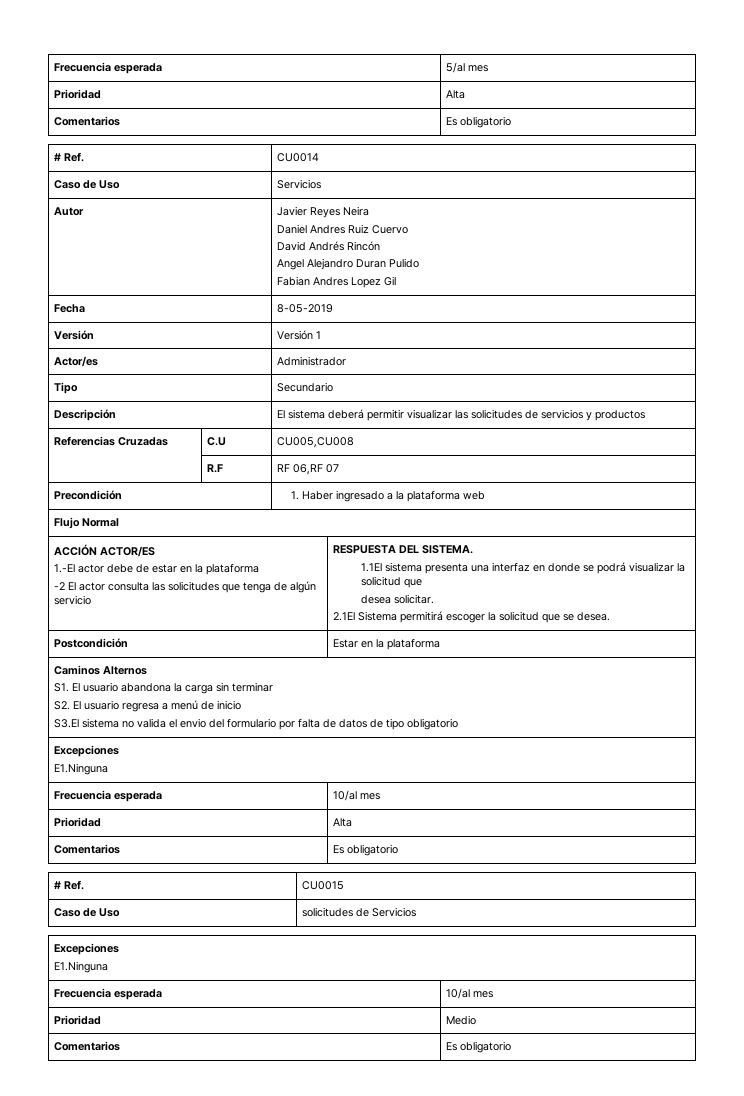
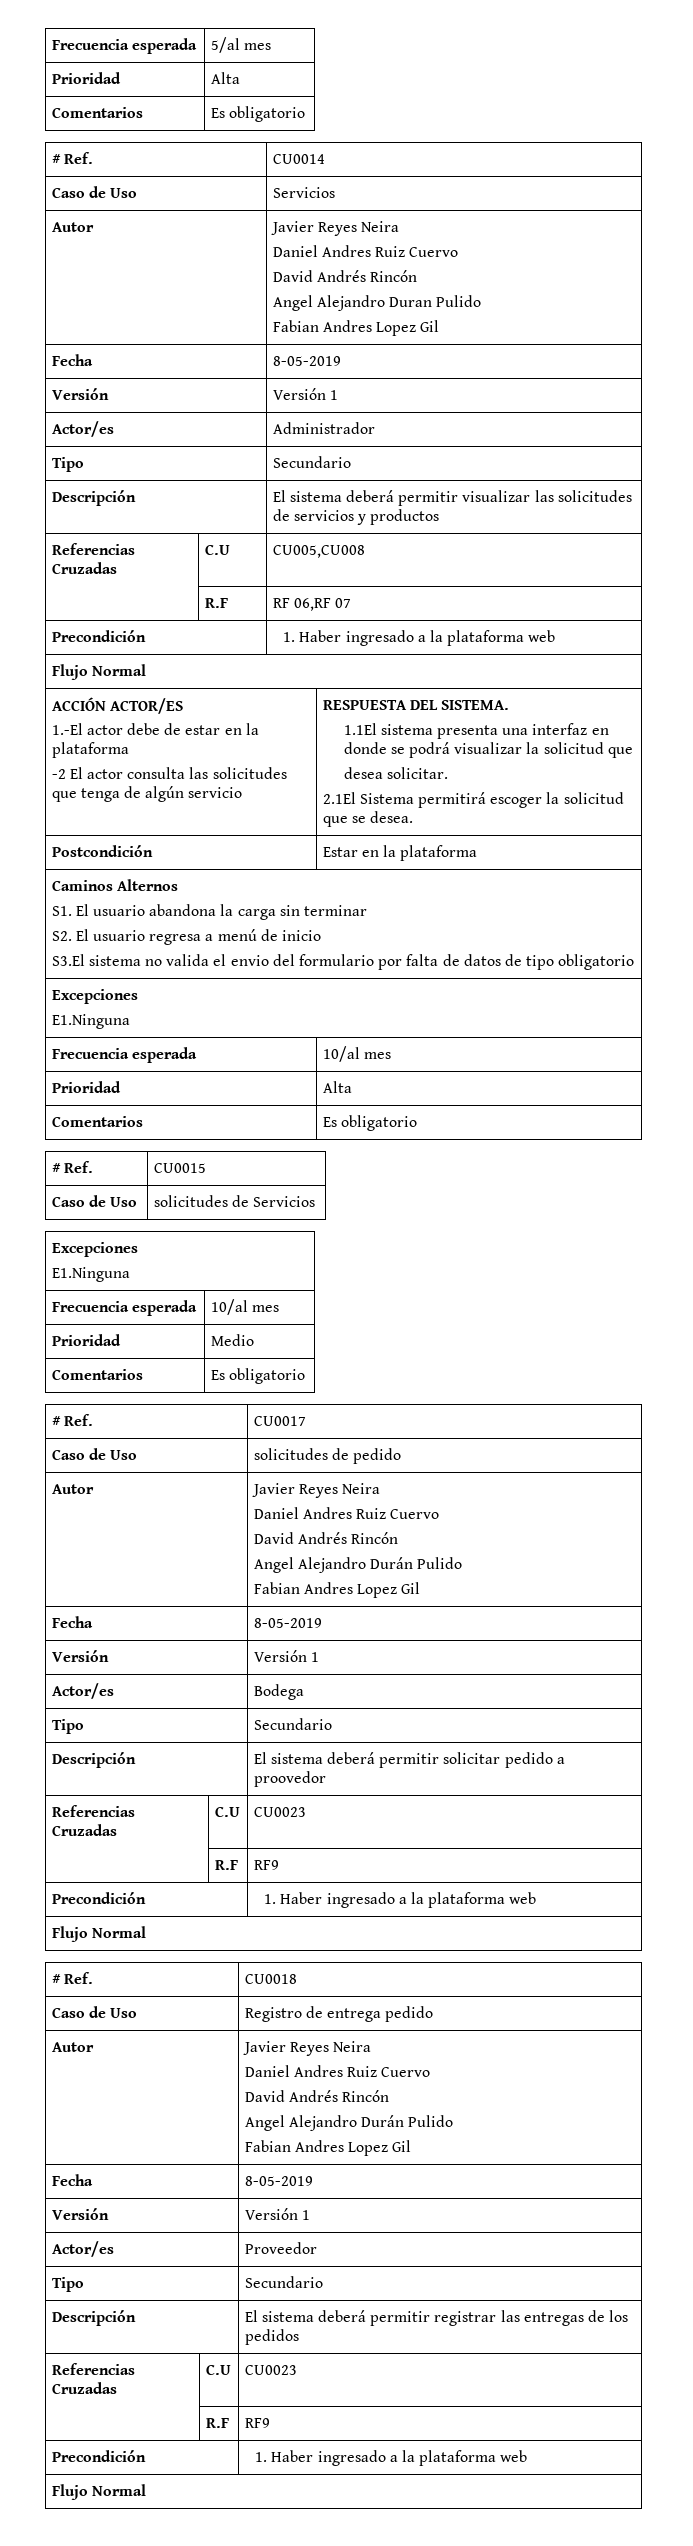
(512, 1047) none -> [51,1414,93,1426] [253,1416,306,1426] [51,1448,138,1460] [253,1448,402,1464] [51,1484,94,1494] [251,1483,381,1498] [253,1507,440,1519] [253,1532,399,1544] [253,1557,463,1573] [253,1582,421,1598] [51,1616,93,1628] [253,1618,322,1628] [51,1650,109,1662] [253,1650,319,1662] [51,1683,114,1699] [253,1684,304,1700] [51,1719,84,1734] [253,1718,332,1730] [51,1752,136,1768] [253,1752,565,1768] [253,1771,326,1787] [51,1805,135,1817] [51,1824,117,1836] [214,1806,240,1817] [253,1807,306,1817] [214,1860,238,1870] [253,1860,279,1870] [51,1892,146,1904] [264,1892,537,1908] [51,1926,146,1942] [51,1972,93,1984] [244,1974,297,1984] [51,2006,138,2018] [244,2006,434,2022] [51,2042,94,2052] [242,2041,372,2056] [244,2065,431,2077] [244,2090,390,2102] [244,2115,454,2131] [244,2140,412,2156] [51,2174,93,2186] [244,2176,313,2186] [51,2208,109,2220] [244,2208,310,2220] [51,2241,114,2257] [244,2242,317,2254] [51,2277,84,2292] [244,2276,323,2288] [51,2310,136,2326] [244,2310,629,2326] [244,2329,299,2345] [51,2363,135,2375] [51,2382,117,2394] [205,2364,231,2375] [244,2365,297,2375] [205,2418,229,2428] [244,2418,270,2428] [51,2450,146,2462] [255,2450,528,2466] [51,2484,146,2500] // # Ref. | CU0017 // Caso de Uso | solicitudes de pedido // Autor | Javier Reyes Neira // Daniel Andres Ruiz Cuervo // David Andrés Rincón // Angel Alejandro Durán Pulido // Fabian Andres Lopez Gil // Fecha | 8-05-2019 // Versión | Versión 1 // Actor/es | Bodega // Tipo | Secundario // Descripción | El sistema deberá permitir solicitar pedido a proovedor // Referencias Cruzadas | C.U | CU0023 // | R.F | RF9 // Precondición | 1. Haber ingresado a la plataforma web // Flujo Normal // # Ref. | CU0018 // Caso de Uso | Registro de entrega pedido // Autor | Javier Reyes Neira // Daniel Andres Ruiz Cuervo // David Andrés Rincón // Angel Alejandro Durán Pulido // Fabian Andres Lopez Gil // Fecha | 8-05-2019 // Versión | Versión 1 // Actor/es | Proveedor // Tipo | Secundario // Descripción | El sistema deberá permitir registrar las entregas de los pedidos // Referencias Cruzadas | C.U | CU0023 // | R.F | RF9 // Precondición | 1. Haber ingresado a la plataforma web // Flujo Normal

